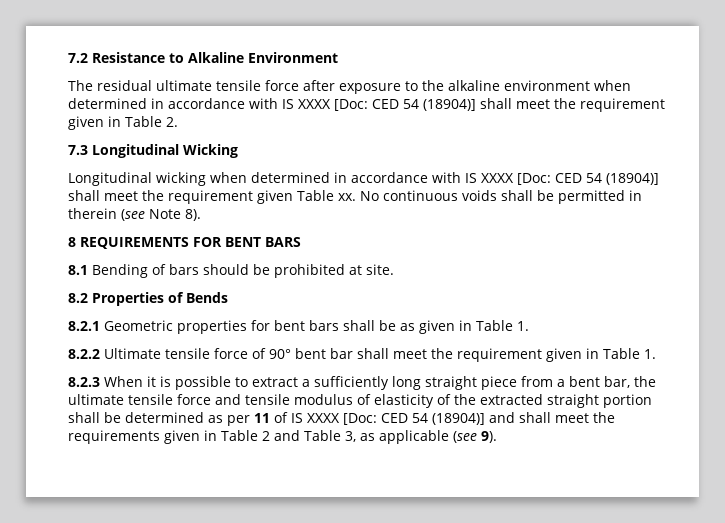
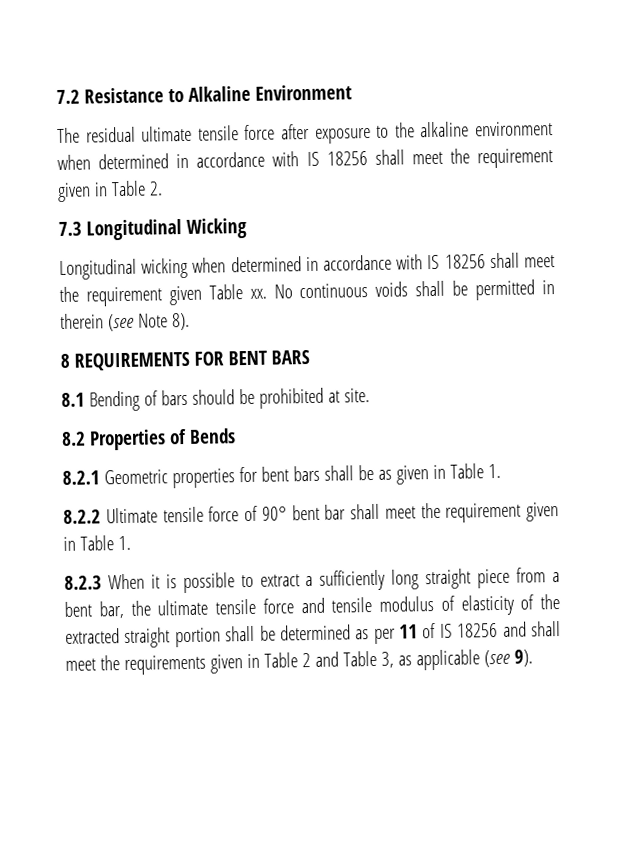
[298,99,476,111] XXXX [Doc: CED 54 (18904)] -> [326,151,368,166] 18256
[481,173,659,185] XXXX [Doc: CED 54 (18904)] -> [444,254,486,269] 18256
[307,413,485,425] XXXX [Doc: CED 54 (18904)] -> [457,622,499,638] 18256

